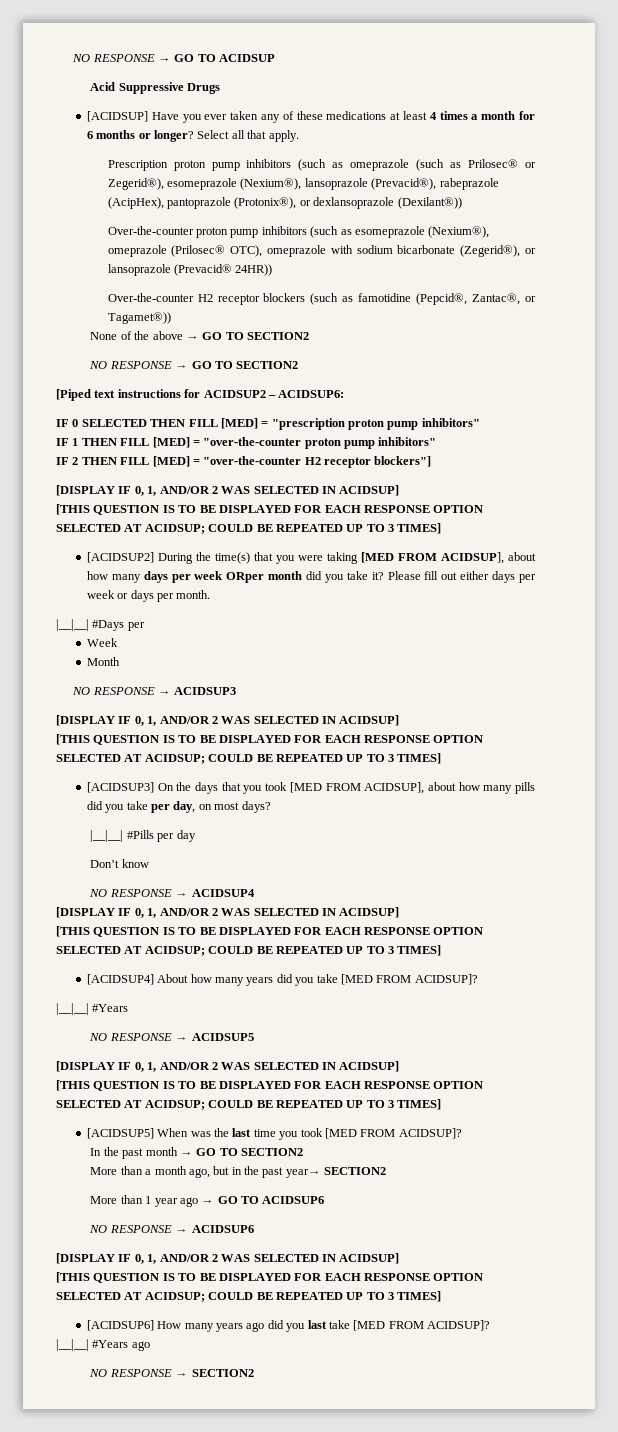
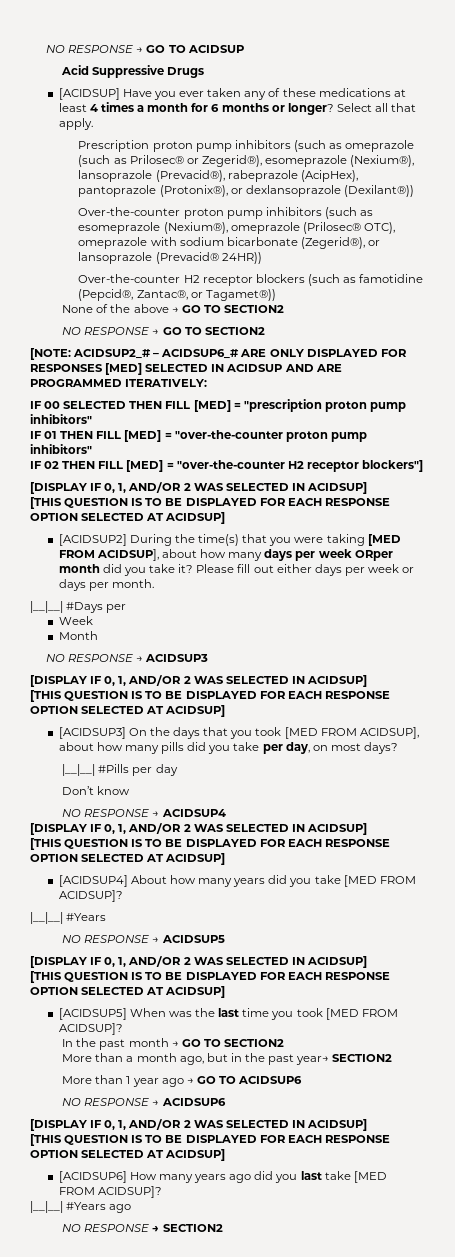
[56,389,345,401] [56,419,79,427] [Piped text instructions for ACIDSUP2 – ACIDSUP6: // IF 0 -> [30,348,407,360] [30,363,342,375] [30,379,208,387] [30,401,61,409] [NOTE: ACIDSUP2_# – ACIDSUP6_# ARE ONLY DISPLAYED FOR RESPONSES [MED] SELECTED IN ACIDSUP AND ARE PROGRAMMED ITERATIVELY: // IF 00
[72,438,79,446] 1 -> [44,431,58,439] 01
[72,457,79,465] 2 -> [44,461,60,469] 02
[144,523,442,534] ACIDSUP; COULD BE REPEATED UP TO 3 TIMES] -> [165,512,226,524] ACIDSUP]
[144,753,442,764] ACIDSUP; COULD BE REPEATED UP TO 3 TIMES] -> [165,705,226,717] ACIDSUP]
[144,945,442,956] ACIDSUP; COULD BE REPEATED UP TO 3 TIMES] -> [165,853,226,865] ACIDSUP]
[144,1099,442,1110] ACIDSUP; COULD BE REPEATED UP TO 3 TIMES] -> [165,986,226,998] ACIDSUP]
[144,1291,442,1302] ACIDSUP; COULD BE REPEATED UP TO 3 TIMES] -> [165,1149,226,1161] ACIDSUP]

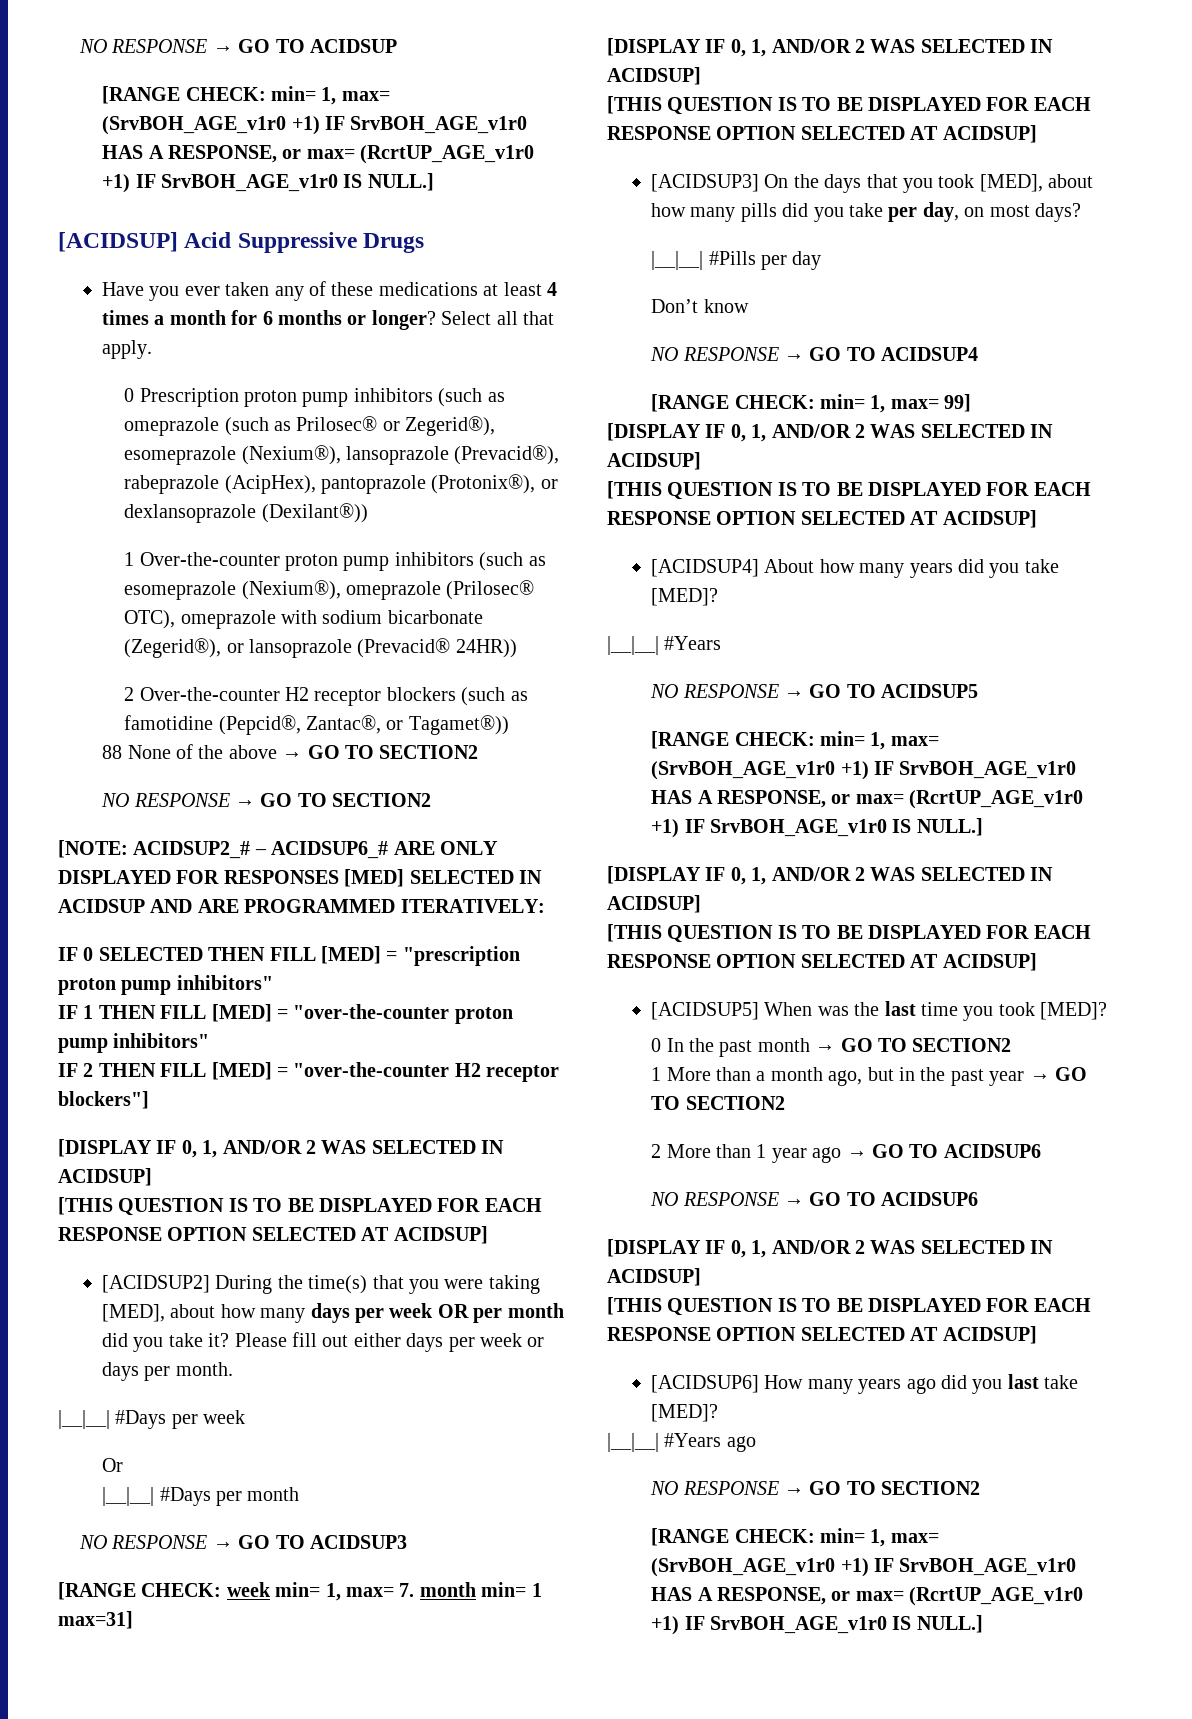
(244, 49) none -> [102,86,390,105] [102,116,528,135] [102,145,535,164] [102,173,434,193] [58,232,178,252] [RANGE CHECK: min= 1, max= (SrvBOH_AGE_v1r0 +1) IF SrvBOH_AGE_v1r0 HAS A RESPONSE, or max= (RcrtUP_AGE_v1r0 +1) IF SrvBOH_AGE_v1r0 IS NULL.] // [ACIDSUP]
[58,88,120,100] [ACIDSUP] -> (425, 243) none
(93, 124) none -> [124,388,135,402] 0
(414, 191) none -> [124,552,135,566] 1
(262, 258) none -> [124,687,135,701] 2
(276, 295) none -> [102,745,123,759] 88
[44,401,61,409] 00 -> [83,947,94,961] 0
[44,431,58,439] 01 -> [83,1005,94,1019] 1
[44,461,60,469] 02 -> [83,1063,94,1077] 2
[367,534,401,546] [58,549,159,561] [MED FROM ACIDSUP], -> [102,1304,166,1322] [MED],
[354,550,393,561] ORper -> [437,1304,503,1323] OR per
[58,616,93,625] [58,631,98,640] [46,654,144,662] // Week // Month // NO RESPONSE → -> [203,1410,246,1424] [102,1458,124,1472] [102,1487,300,1506] [79,1535,305,1549] week // Or // |__|__| #Days per month // NO RESPONSE → GO TO
(209, 658) none -> [58,1582,542,1601] [58,1611,133,1629] // [RANGE CHECK: week min= 1, max= 7. month min= 1 max=31]
[284,727,419,739] [MED FROM ACIDSUP], -> [979,174,1043,192] [MED],
(160, 814) none -> [809,347,876,361] GO TO
(226, 813) none -> [651,394,972,413] // [RANGE CHECK: min= 1, max= 99]
[343,875,416,887] [58,890,123,902] [MED FROM ACIDSUP]? -> [651,588,719,606] [MED]?
(160, 940) none -> [809,684,876,698] GO TO
(225, 939) none -> [651,731,939,750] [651,761,1077,780] [651,790,1084,809] [651,818,983,838] // [RANGE CHECK: min= 1, max= (SrvBOH_AGE_v1r0 +1) IF SrvBOH_AGE_v1r0 HAS A RESPONSE, or max= (RcrtUP_AGE_v1r0 +1) IF SrvBOH_AGE_v1r0 IS NULL.]
[325,1008,398,1020] [58,1023,123,1035] [MED FROM ACIDSUP]? // -> [1040,1002,1108,1020] [651,1038,662,1052] [MED]? // 0
(285, 1043) none -> [651,1067,662,1081] 1
[296,1054,393,1065] year→ SECTION2 // -> [989,1067,1087,1086] [651,1096,785,1110] [651,1144,662,1158] year → GO TO SECTION2 // 2
(160, 1103) none -> [809,1192,876,1206] GO TO
[353,1171,387,1183] [58,1186,162,1198] [MED FROM ACIDSUP]? -> [651,1404,719,1422] [MED]?
[162,1224,223,1232] SECTION2 -> [809,1481,981,1495] [651,1528,939,1547] [651,1558,1077,1577] [651,1587,1084,1606] [651,1615,983,1635] GO TO SECTION2 // [RANGE CHECK: min= 1, max= (SrvBOH_AGE_v1r0 +1) IF SrvBOH_AGE_v1r0 HAS A RESPONSE, or max= (RcrtUP_AGE_v1r0 +1) IF SrvBOH_AGE_v1r0 IS NULL.]

